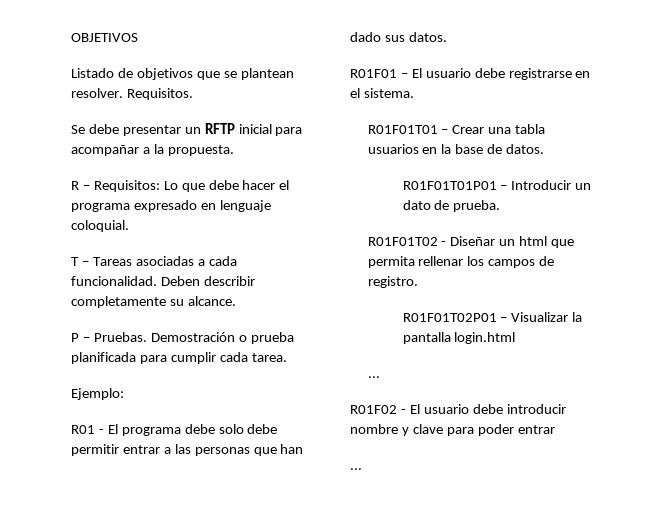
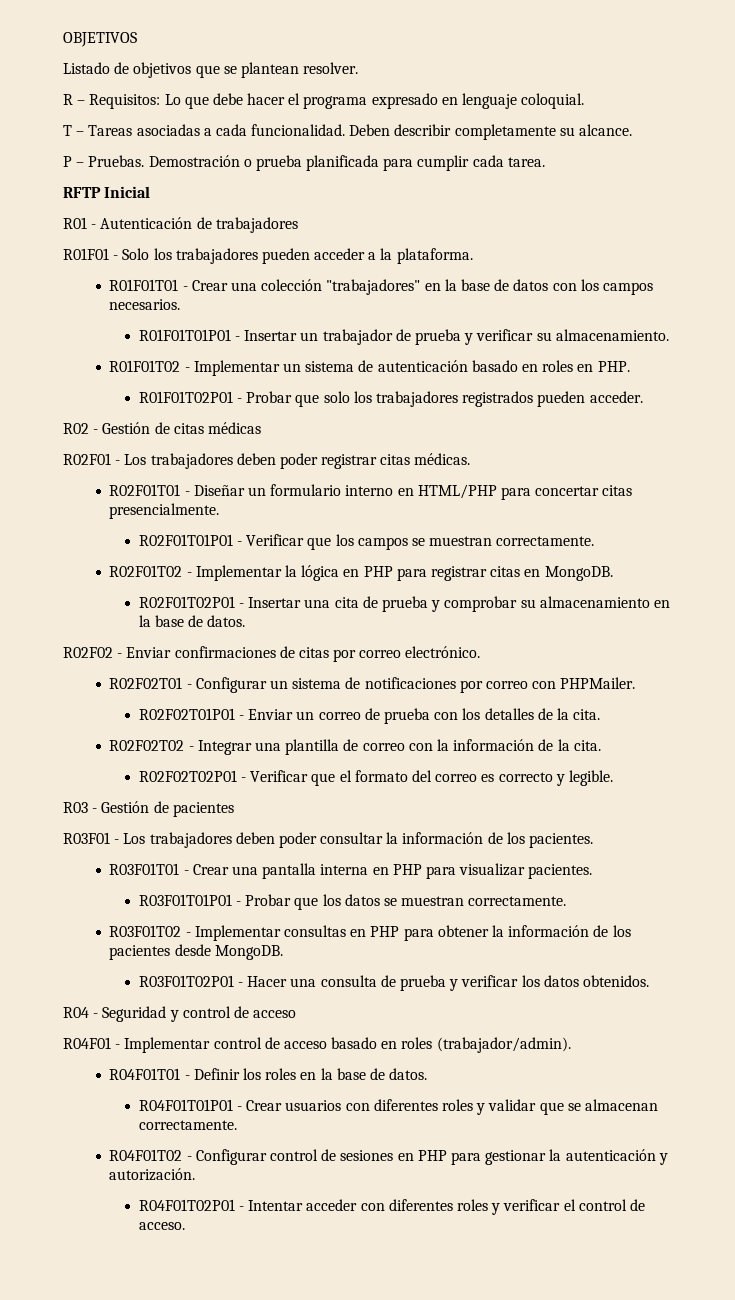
[126,88,193,100] [71,123,303,136] [71,144,234,156] Requisitos. // Se debe presentar un RFTP inicial para acompañar a la propuesta. -> (359, 68) none
[71,388,124,400] Ejemplo: -> [63,186,151,198] RFTP Inicial
[107,424,278,436] [71,444,304,456] [350,32,447,42] [350,68,591,80] [350,88,414,98] [367,124,546,134] [367,144,545,154] [402,180,592,190] [402,200,501,212] [367,236,575,248] [367,256,555,268] [367,276,418,288] [402,312,583,322] [402,332,516,344] [367,376,380,378] [350,404,566,414] [350,424,555,436] [350,468,362,470] El programa debe solo debe permitir entrar a las personas que han dado sus datos. // R01F01 – El usuario debe registrarse en el sistema. // R01F01T01 – Crear una tabla usuarios en la base de datos. // R01F01T01P01 – Introducir un dato de prueba. // R01F01T02 - Diseñar un html que permita rellenar los campos de registro. // R01F01T02P01 – Visualizar la pantalla login.html // ... // R01F02 - El usuario debe introducir nombre y clave para poder entrar // ... -> [100,217,298,233] [63,248,473,264] [109,279,653,295] [109,299,181,310] [138,329,669,345] [109,360,630,376] [138,391,643,407] [63,422,261,434] [63,453,471,469] [109,484,633,500] [109,503,220,519] [138,534,595,550] [109,565,613,581] [138,596,670,612] [138,615,246,627] [63,646,481,662] [109,677,636,693] [138,708,601,724] [109,739,601,755] [138,770,613,786] [63,801,234,817] [63,832,594,848] [109,863,593,879] [138,894,567,910] [109,925,631,941] [109,944,283,960] [138,975,649,991] [63,1006,297,1022] [63,1037,571,1053] [109,1068,428,1080] [138,1099,658,1115] [138,1120,237,1130] [109,1149,668,1165] [109,1168,196,1181] [138,1199,645,1215] [138,1222,185,1230] Autenticación de trabajadores // R01F01 - Solo los trabajadores pueden acceder a la plataforma. // R01F01T01 - Crear una colección "trabajadores" en la base de datos con los campos necesarios. // R01F01T01P01 - Insertar un trabajador de prueba y verificar su almacenamiento. // R01F01T02 - Implementar un sistema de autenticación basado en roles en PHP. // R01F01T02P01 - Probar que solo los trabajadores registrados pueden acceder. // R02 - Gestión de citas médicas // R02F01 - Los trabajadores deben poder registrar citas médicas. // R02F01T01 - Diseñar un formulario interno en HTML/PHP para concertar citas presencialmente. // R02F01T01P01 - Verificar que los campos se muestran correctamente. // R02F01T02 - Implementar la lógica en PHP para registrar citas en MongoDB. // R02F01T02P01 - Insertar una cita de prueba y comprobar su almacenamiento en la base de datos. // R02F02 - Enviar confirmaciones de citas por correo electrónico. // R02F02T01 - Configurar un sistema de notificaciones por correo con PHPMailer. // R02F02T01P01 - Enviar un correo de prueba con los detalles de la cita. // R02F02T02 - Integrar una plantilla de correo con la información de la cita. // R02F02T02P01 - Verificar que el formato del correo es correcto y legible. // R03 - Gestión de pacientes // R03F01 - Los trabajadores deben poder consultar la información de los pacientes. // R03F01T01 - Crear una pantalla interna en PHP para visualizar pacientes. // R03F01T01P01 - Probar que los datos se muestran correctamente. // R03F01T02 - Implementar consultas en PHP para obtener la información de los pacientes desde MongoDB. // R03F01T02P01 - Hacer una consulta de prueba y verificar los datos obtenidos. // R04 - Seguridad y control de acceso // R04F01 - Implementar control de acceso basado en roles (trabajador/admin). // R04F01T01 - Definir los roles en la base de datos. // R04F01T01P01 - Crear usuarios con diferentes roles y validar que se almacenan correctamente. // R04F01T02 - Configurar control de sesiones en PHP para gestionar la autenticación y autorización. // R04F01T02P01 - Intentar acceder con diferentes roles y verificar el control de acceso.

